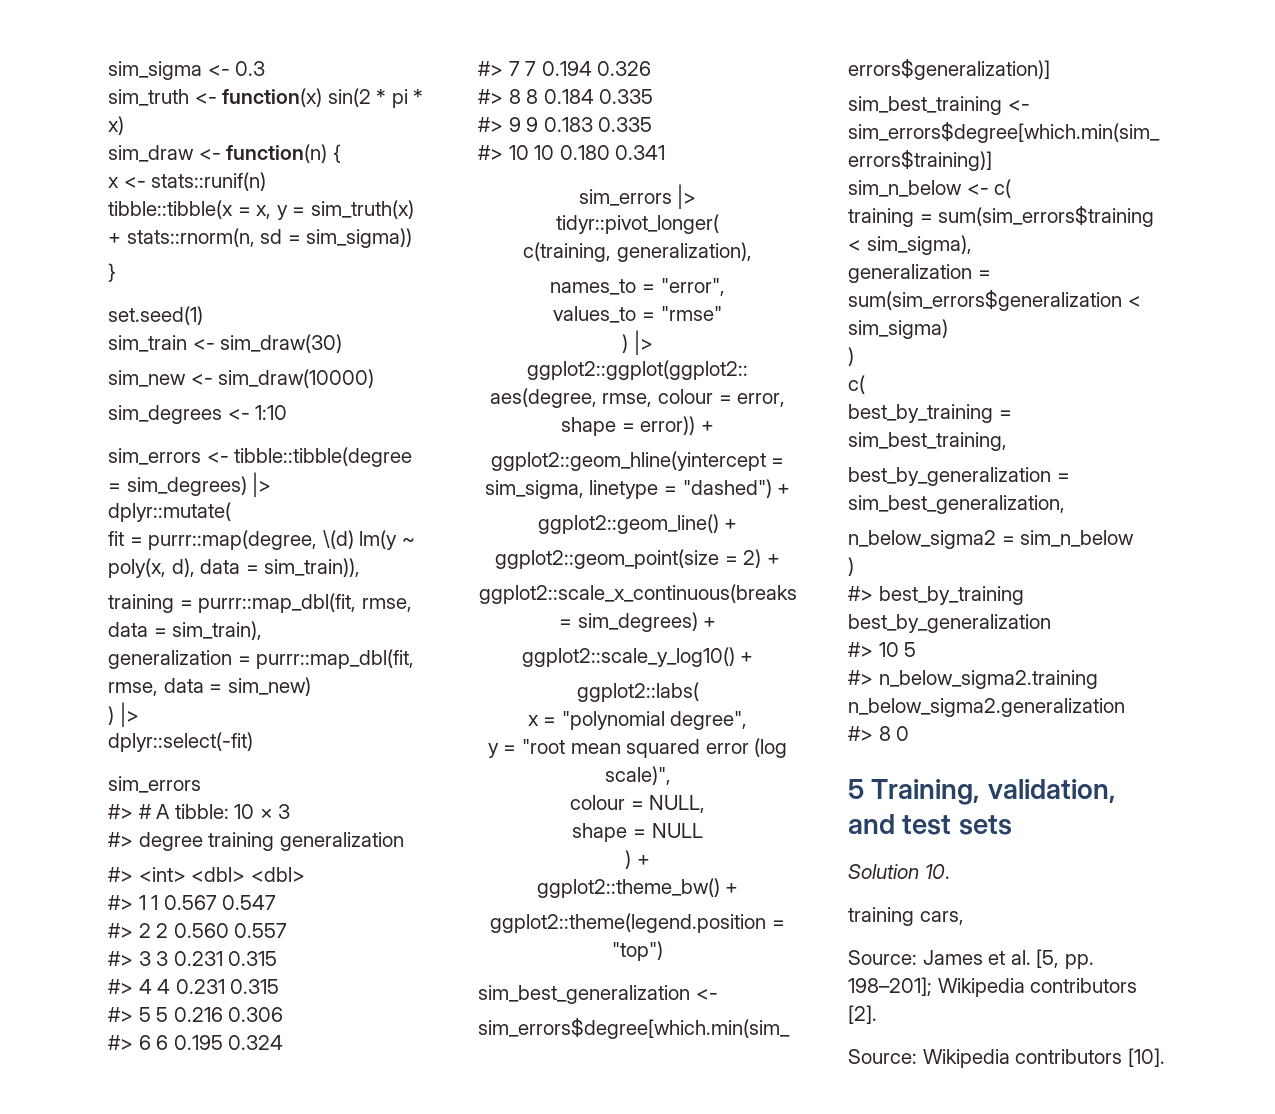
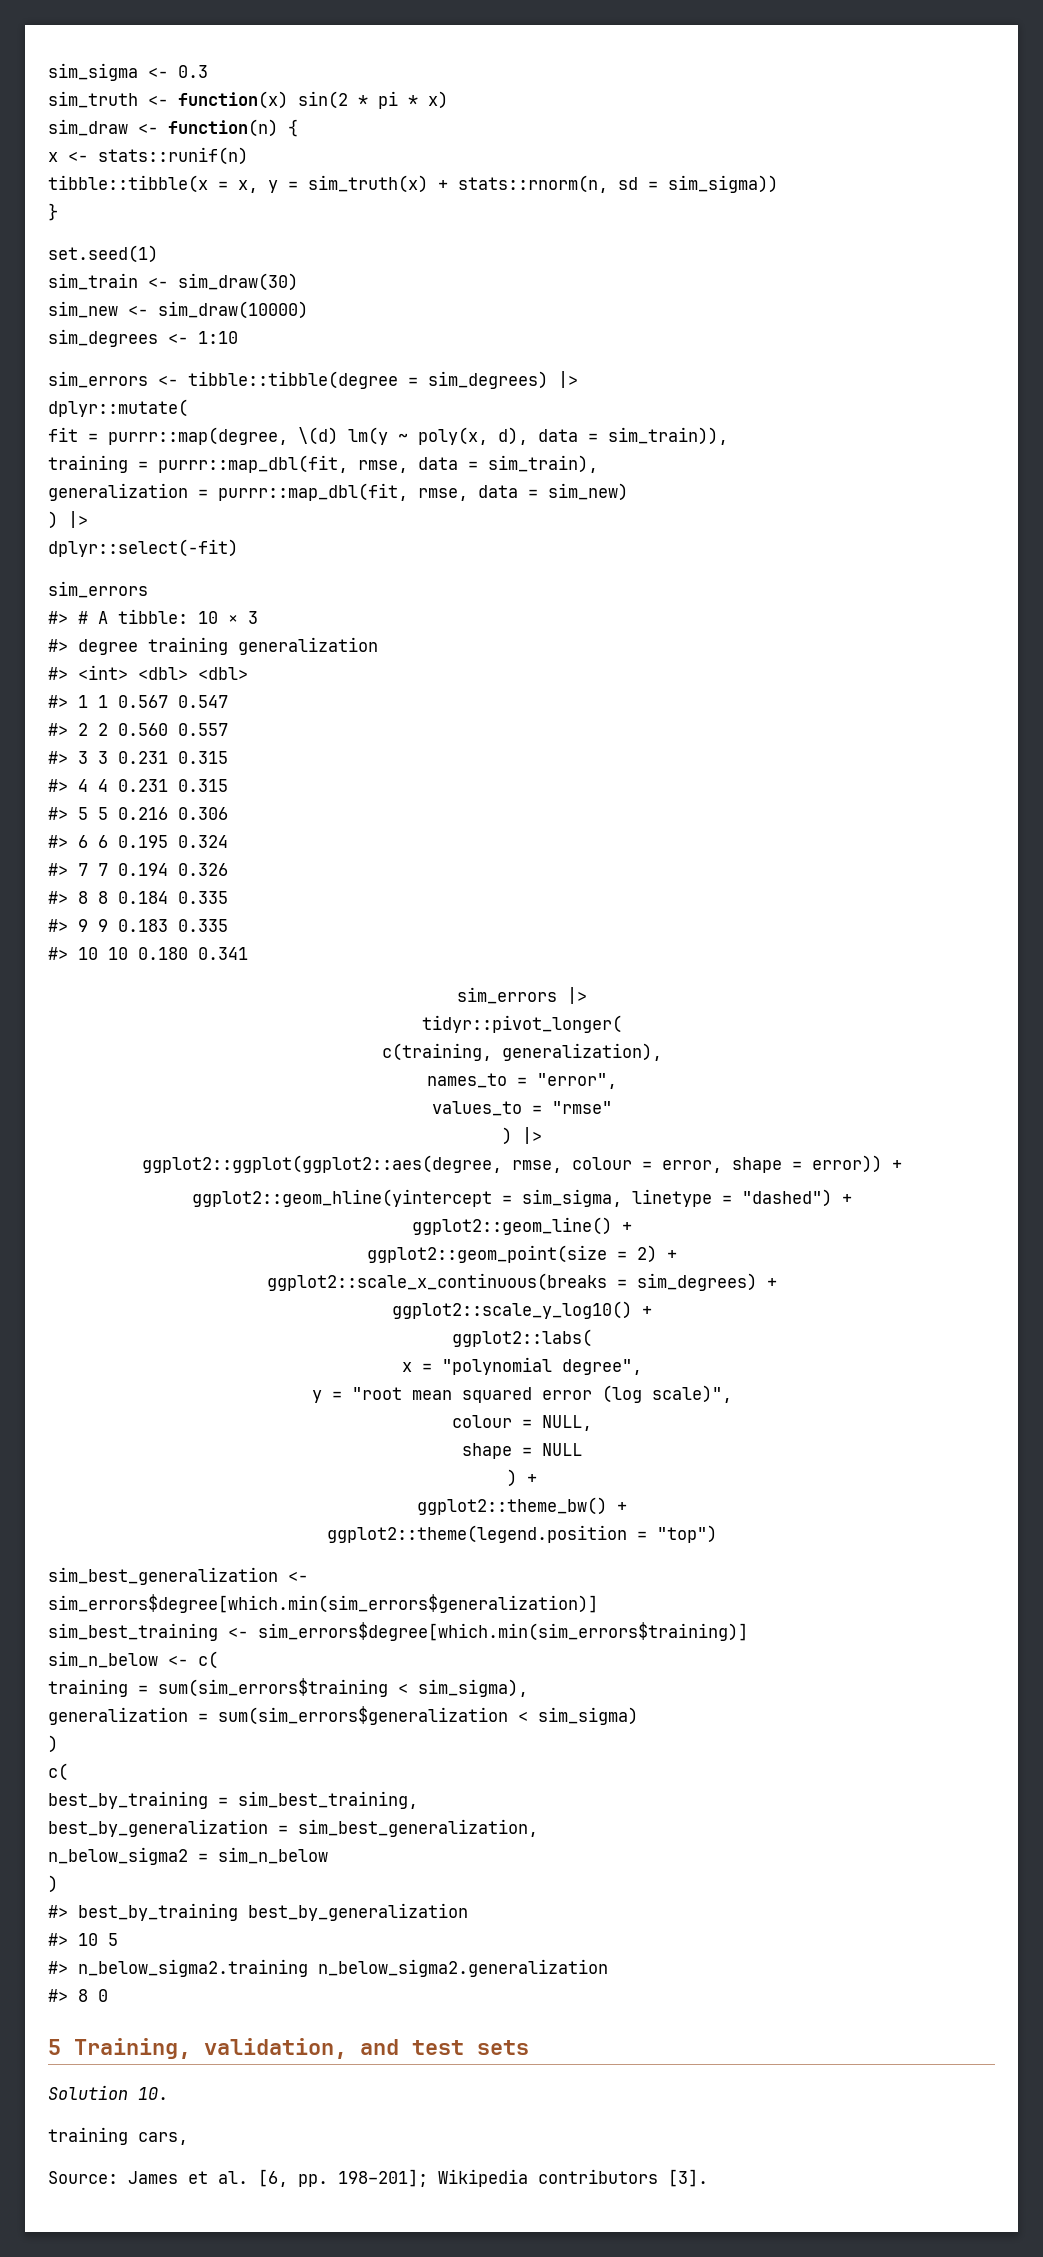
[1036,949,1060,968] [5, -> [258,2169,288,2187] [6,
[848,1005,877,1024] [848,1048,1165,1068] [2]. // Source: Wikipedia contributors [10]. -> [668,2169,708,2187] [3].

